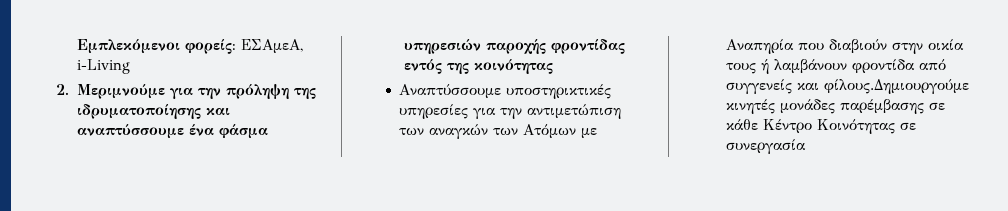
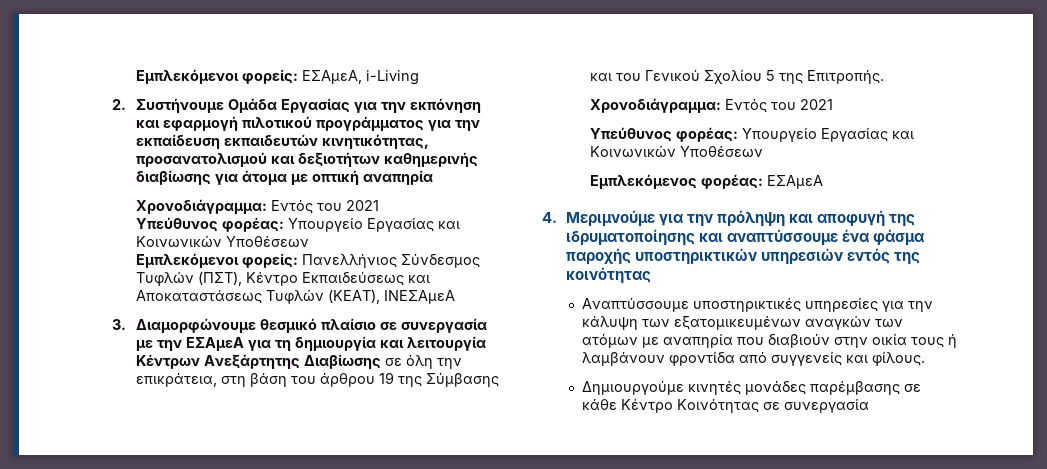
(69, 89) none -> [135,98,481,113] [135,116,480,131] [135,134,429,149] [135,152,478,167] [135,170,433,185] [135,199,379,214] [135,217,460,232] [135,235,309,247] [135,253,480,268] [135,271,430,286] [135,289,455,304] [111,318,487,333] [135,336,486,351] [135,354,462,369] [135,372,499,387] [589,69,884,84] [589,98,833,113] [589,127,914,142] [589,145,763,157] [589,174,823,189] [542,212,557,223] Συστήνουμε Ομάδα Εργασίας για την εκπόνηση και εφαρμογή πιλοτικού προγράμματος για την εκπαίδευση εκπαιδευτών κινητικότητας, προσανατολισμού και δεξιοτήτων καθημερινής διαβίωσης για άτομα με οπτική αναπηρία // Χρονοδιάγραμμα: Εντός του 2021 // Υπεύθυνος φορέας: Υπουργείο Εργασίας και Κοινωνικών Υποθέσεων // Εμπλεκόμενοι φορείς: Πανελλήνιος Σύνδεσμος Τυφλών (ΠΣΤ), Κέντρο Εκπαιδεύσεως και Αποκαταστάσεως Τυφλών (ΚΕΑΤ), ΙΝΕΣΑμεΑ // 3. Διαμορφώνουμε θεσμικό πλαίσιο σε συνεργασία με την ΕΣΑμεΑ για τη δημιουργία και λειτουργία Κέντρων Ανεξάρτητης Διαβίωσης σε όλη την επικράτεια, στη βάση του άρθρου 19 της Σύμβασης και του Γενικού Σχολίου 5 της Επιτροπής. // Xρονοδιάγραµµα: Εντός του 2021 // Υπεύθυνος φορέας: Υπουργείο Εργασίας και Κοινωνικών Υποθέσεων // Εµπλεκόµενος φορέας: ΕΣΑμεΑ // 4.
(290, 91) none -> [789,210,886,227] και αποφυγή
[404,39,626,54] υπηρεσιών παροχής φροντίδας -> [565,248,844,265] παροχής υποστηρικτικών υπηρεσιών
[527,104,622,119] [399,124,598,139] [726,39,795,54] αντιµετώπιση των αναγκών των Ατόµων µε Αναπηρία -> [581,315,903,330] [581,333,733,348] κάλυψη των εξατομικευμένων αναγκών των ατόµων µε αναπηρία
[824,79,970,94] φίλους.Δηµιουργούµε -> [871,351,925,366] [581,380,684,395] φίλους. // Δηµιουργούµε

